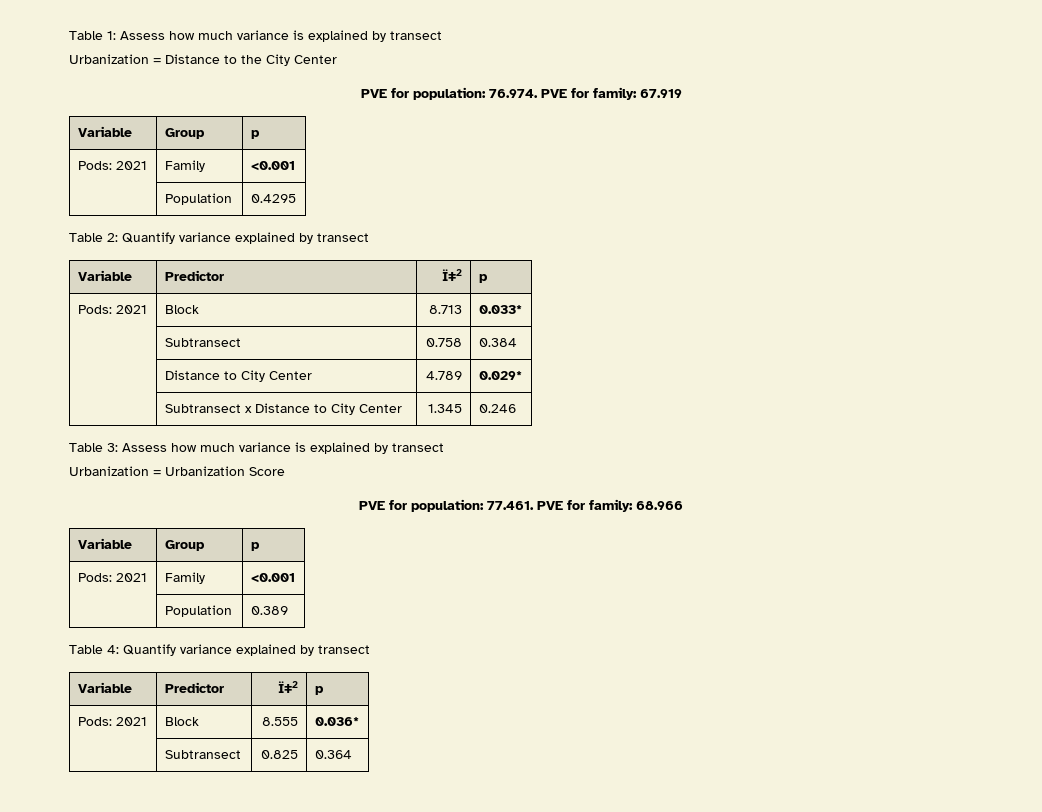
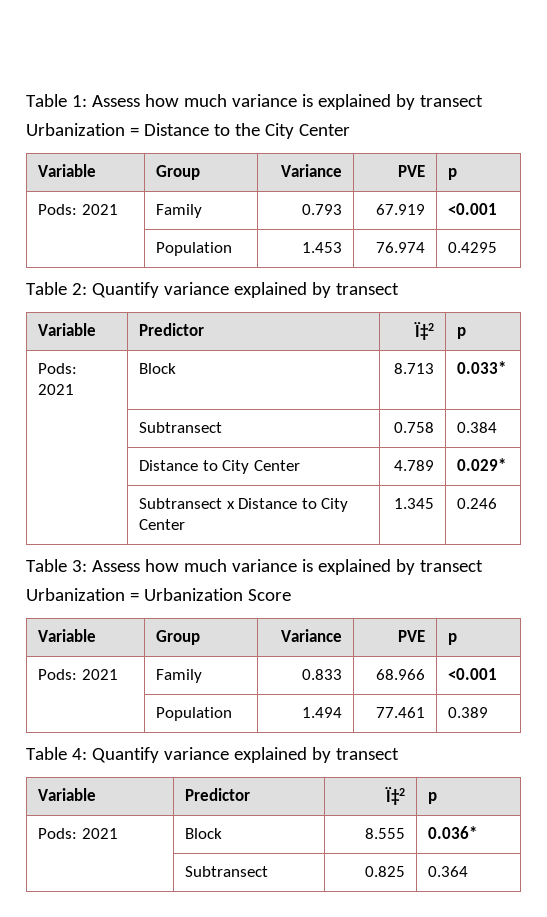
[360,87,682,100] [77,126,132,137] [164,128,205,139] [250,130,260,139] [77,161,147,170] [164,160,205,172] [250,161,295,171] [164,193,232,205] // PVE for population: 76.974. PVE for family: 67.919 // Variable | Group | p // Pods: 2021 | Family | <0.001 // | Population -> [38,164,97,177] [156,165,201,180] [280,164,342,177] [397,165,425,177] [448,168,458,180] [38,204,118,215] [156,204,203,218] [301,204,342,215] [375,204,425,215] [448,203,498,215] [156,242,233,256] [301,242,342,253] [375,242,425,253] // Variable | Group | Variance | PVE | p // Pods: 2021 | Family | 0.793 | 67.919 | <0.001 // | Population | 1.453 | 76.974
[359,499,683,512] [77,538,132,549] [164,540,205,551] [250,542,260,551] [77,573,147,582] [164,572,205,584] [250,573,295,583] [164,605,232,617] // PVE for population: 77.461. PVE for family: 68.966 // Variable | Group | p // Pods: 2021 | Family | <0.001 // | Population -> [38,629,97,642] [156,630,201,645] [280,629,342,642] [397,630,425,642] [448,633,458,645] [38,669,118,680] [156,669,203,683] [301,669,342,680] [375,669,425,680] [448,668,498,680] [156,707,233,721] [301,707,342,718] [375,707,425,718] // Variable | Group | Variance | PVE | p // Pods: 2021 | Family | 0.833 | 68.966 | <0.001 // | Population | 1.494 | 77.461

